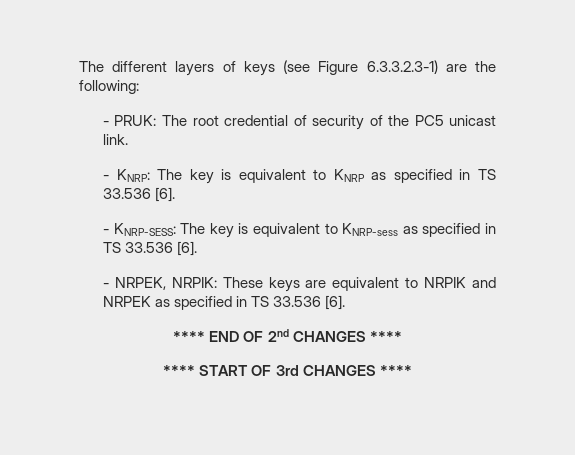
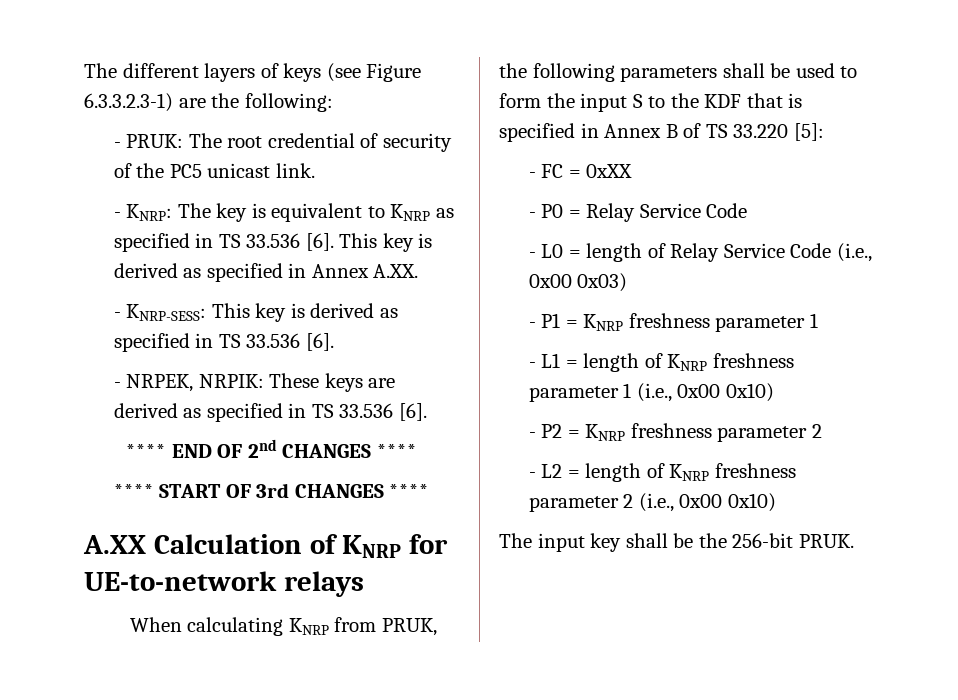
(176, 194) none -> [339,233,433,252] [113,263,419,282] This key is derived as specified in Annex A.XX.
[180,223,399,238] The key is equivalent to KNRP-sess -> [211,303,375,322] This key is derived
[332,277,496,291] [102,296,151,307] equivalent to NRPIK and NRPEK -> [113,403,178,418] derived
(412, 370) none -> [83,534,449,558] [84,571,364,597] [129,617,437,636] [499,63,858,82] [499,93,803,112] [499,123,824,142] [528,164,633,178] [528,203,748,222] [528,243,872,262] [528,273,628,292] [528,313,818,332] [528,353,794,372] [528,383,774,402] [528,423,822,442] [528,463,796,482] [528,493,776,512] [499,533,854,552] // A.XX Calculation of KNRP for UE-to-network relays // When calculating KNRP from PRUK, the following parameters shall be used to form the input S to the KDF that is specified in Annex B of TS 33.220 [5]: // - FC = 0xXX // - P0 = Relay Service Code // - L0 = length of Relay Service Code (i.e., 0x00 0x03) // - P1 = KNRP freshness parameter 1 // - L1 = length of KNRP freshness parameter 1 (i.e., 0x00 0x10) // - P2 = KNRP freshness parameter 2 // - L2 = length of KNRP freshness parameter 2 (i.e., 0x00 0x10) // The input key shall be the 256-bit PRUK.

